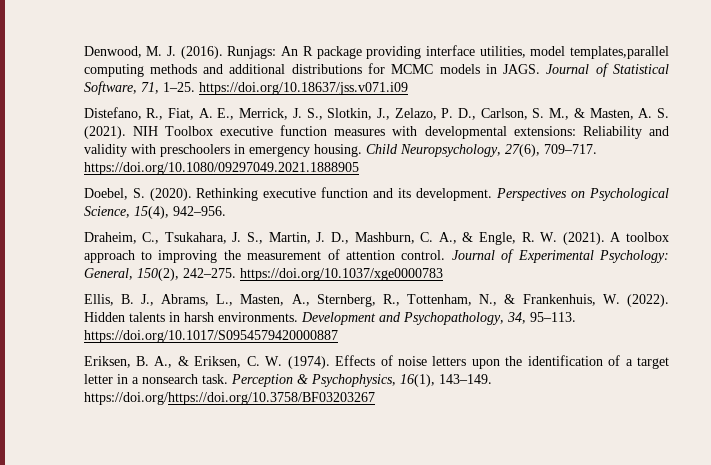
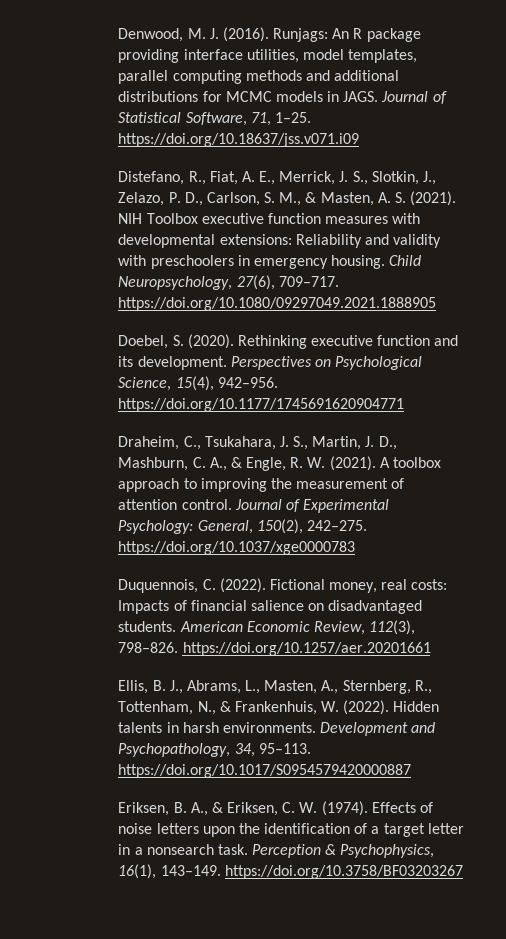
[570,46,669,59] templates,parallel -> [348,49,418,63] [118,70,169,84] templates, parallel
(226, 211) none -> [118,398,405,412] https://doi.org/10.1177/1745691620904771
(443, 274) none -> [118,578,448,593] [118,600,423,614] [118,620,416,635] [118,642,431,656] // Duquennois, C. (2022). Fictional money, real costs: Impacts of financial salience on disadvantaged students. American Economic Review, 112(3), 798–826. https://doi.org/10.1257/aer.20201661
[83,392,375,405] https://doi.org/https://doi.org/10.3758/BF03203267 -> [224,865,463,879] https://doi.org/10.3758/BF03203267

